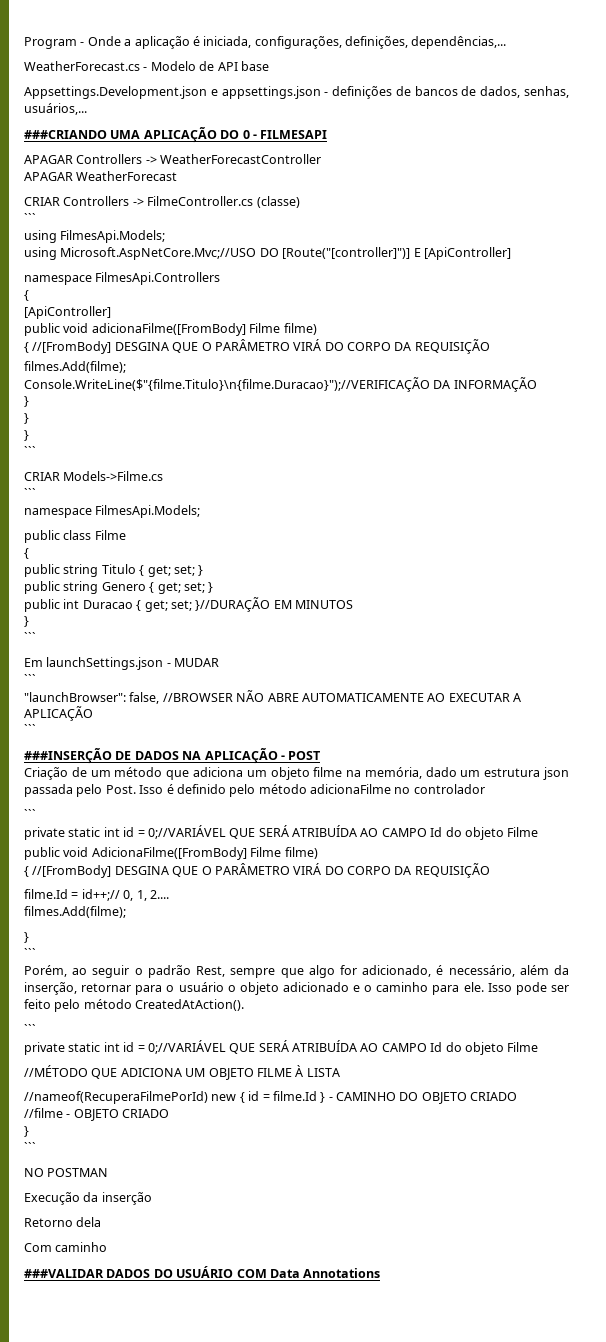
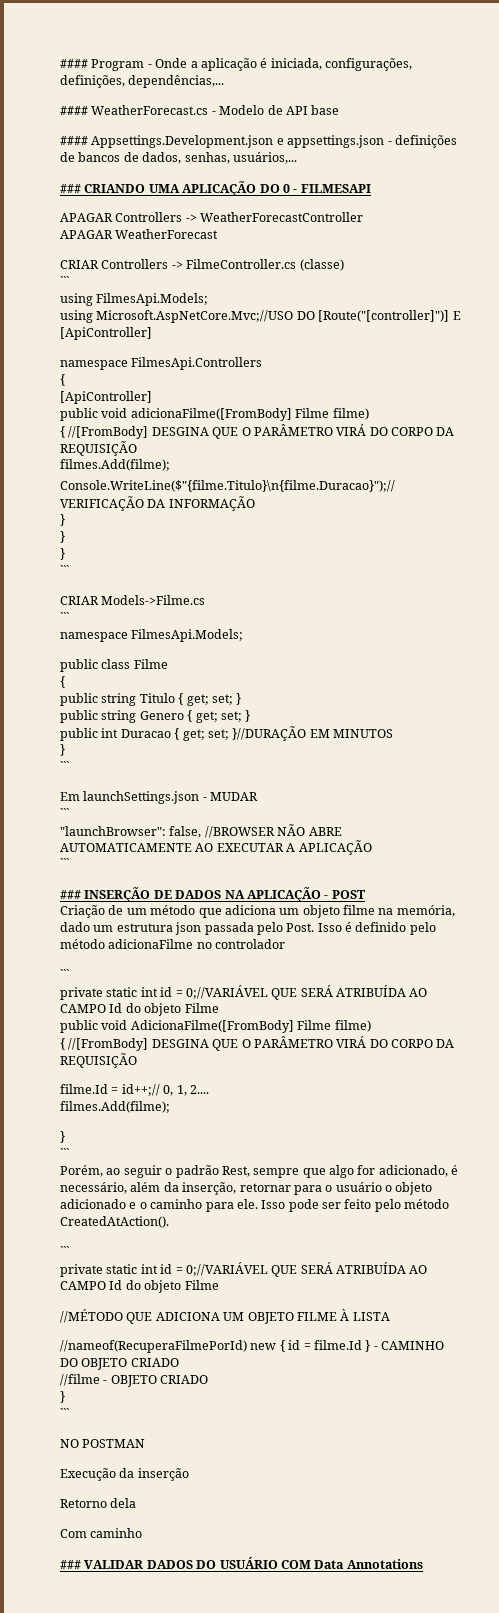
(24, 43) none -> [60,59,88,68] ####
(507, 42) none -> [60,106,88,115] ####
(269, 66) none -> [60,136,88,145] ####
[24,130,107,139] ###CRIANDO -> [60,184,146,193] ### CRIANDO
[24,748,112,764] ###INSERÇÃO -> [60,887,151,902] ### INSERÇÃO
[24,1269,104,1278] ###VALIDAR -> [60,1560,144,1569] ### VALIDAR

